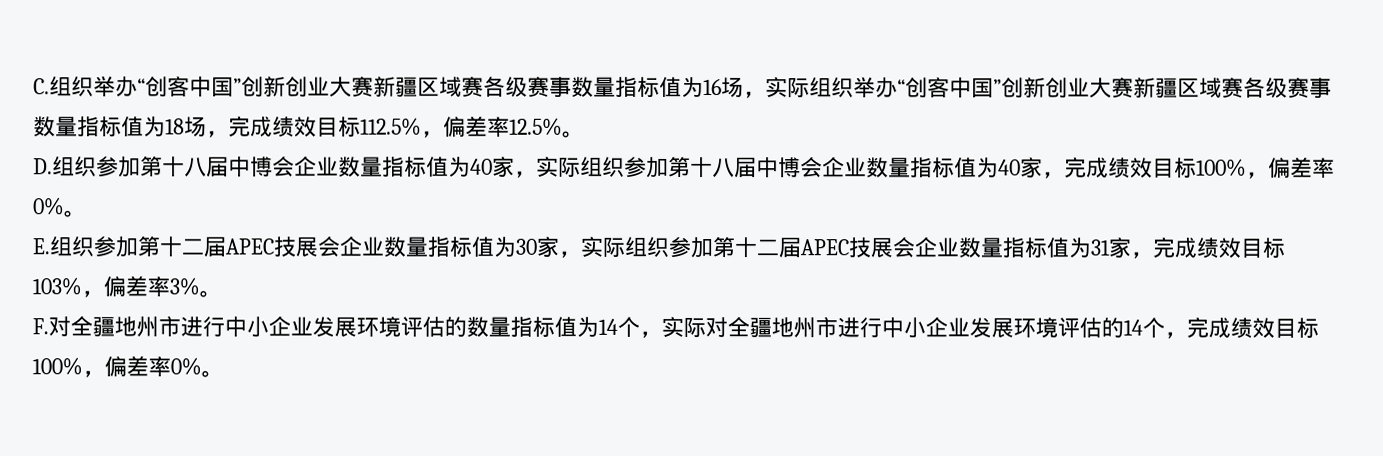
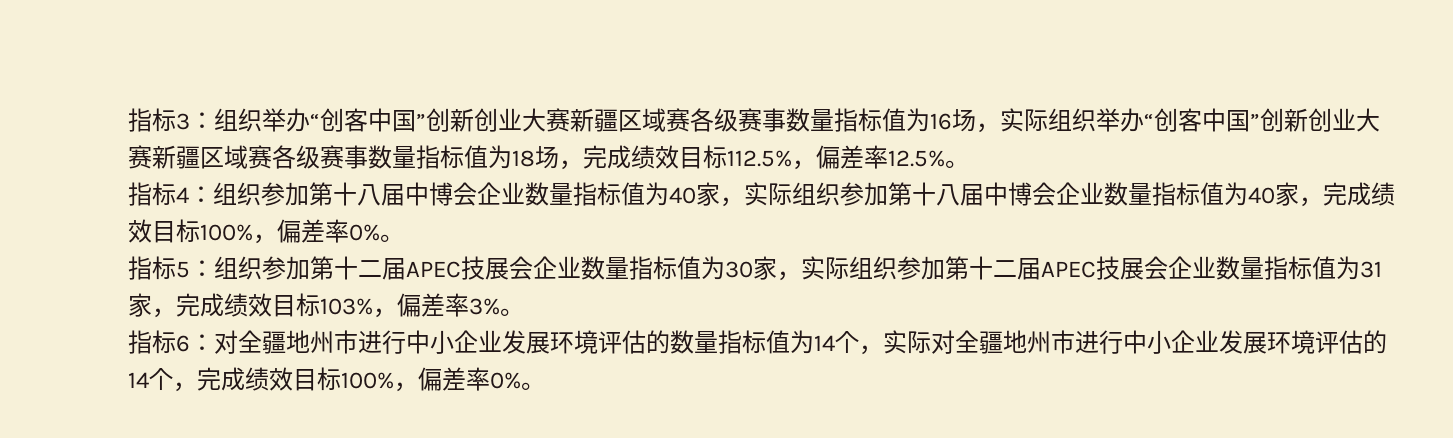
[33,78,50,95] C. -> [128,108,214,132] 指标3：
[33,158,53,175] D. -> [128,182,213,206] 指标4：
[32,238,50,255] E. -> [128,256,214,280] 指标5：
[32,318,49,335] F. -> [128,330,214,354] 指标6：

